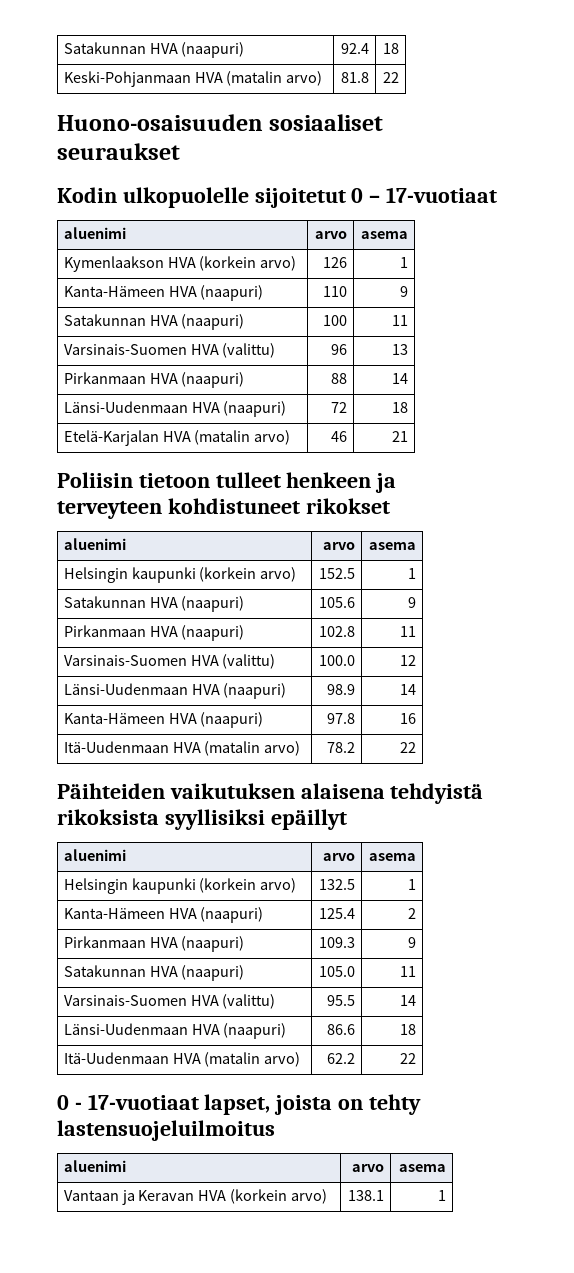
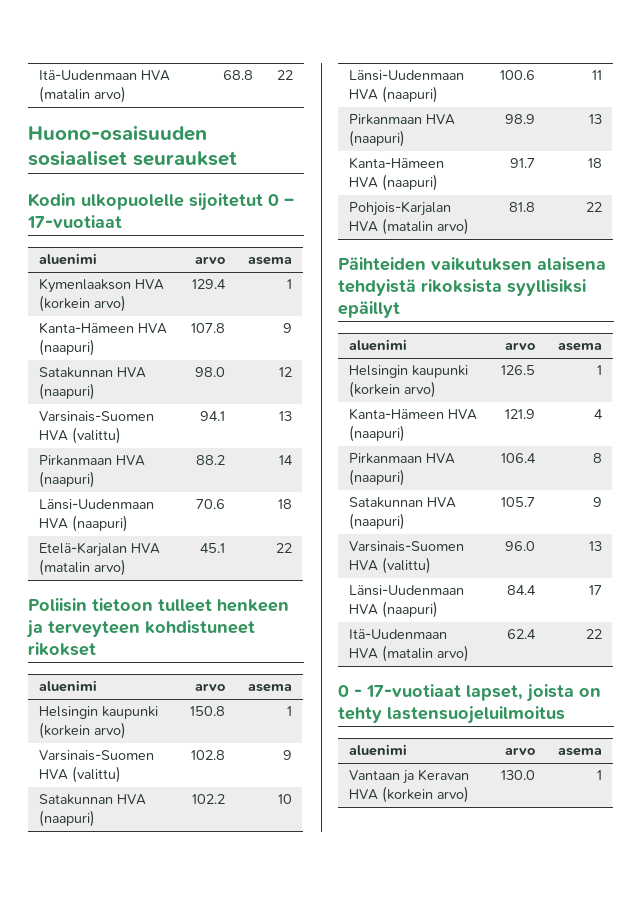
[63,42,245,58] [341,43,370,54] [383,43,400,54] [63,71,323,87] [341,72,370,83] Satakunnan HVA (naapuri) | 92.4 | 18 // Keski-Pohjanmaan HVA (matalin arvo) | 81.8 -> [39,70,171,81] [39,86,127,103] [222,70,253,80] Itä-Uudenmaan HVA (matalin arvo) | 68.8
[323,257,348,268] [400,257,409,268] [63,285,264,301] [323,286,348,297] [400,286,409,297] [63,314,245,330] [323,315,348,326] [392,315,409,326] [63,343,276,358] [331,344,348,355] 126 | 1 // Kanta-Hämeen HVA (naapuri) | 110 | 9 // Satakunnan HVA (naapuri) | 100 | 11 // Varsinais-Suomen HVA (valittu) | 96 -> [191,279,226,289] [286,279,292,289] [39,322,168,334] [39,339,96,356] [190,323,225,333] [282,323,292,333] [39,367,147,378] [39,383,96,400] [194,367,225,377] [278,367,292,377] [39,411,155,422] [39,427,122,444] [199,411,225,421] 129.4 | 1 // Kanta-Hämeen HVA (naapuri) | 107.8 | 9 // Satakunnan HVA (naapuri) | 98.0 | 12 // Varsinais-Suomen HVA (valittu) | 94.1
[331,373,348,384] [392,373,409,384] [63,401,287,417] [331,402,348,413] 88 | 14 // Länsi-Uudenmaan HVA (naapuri) | 72 -> [195,455,225,465] [278,455,293,465] [39,499,155,510] [39,515,129,532] [195,499,225,509] 88.2 | 14 // Länsi-Uudenmaan HVA (naapuri) | 70.6
[331,431,348,442] [392,431,409,442] 46 | 21 -> [199,543,225,553] [275,543,292,553] 45.1 | 22
[319,568,356,579] [408,568,417,579] [63,596,245,612] [319,597,356,608] [408,597,417,608] [63,625,245,641] [319,626,356,637] [400,626,417,637] [63,654,276,669] [319,655,356,666] [400,655,417,666] [63,683,188,695] 152.5 | 1 // Satakunnan HVA (naapuri) | 105.6 | 9 // Pirkanmaan HVA (naapuri) | 102.8 | 11 // Varsinais-Suomen HVA (valittu) | 100.0 | 12 // Länsi-Uudenmaan -> [189,706,225,716] [286,706,292,716] [39,750,155,761] [39,766,122,783] [190,750,225,760] [282,750,292,760] [39,794,147,805] [39,810,96,827] [191,794,225,804] [277,794,292,804] [349,70,465,81] [349,86,439,103] [499,70,535,80] [591,70,602,80] [349,114,423,125] 150.8 | 1 // Varsinais-Suomen HVA (valittu) | 102.8 | 9 // Satakunnan HVA (naapuri) | 102.2 | 10 // Länsi-Uudenmaan HVA (naapuri) | 100.6 | 11 // Pirkanmaan
[400,684,417,695] [63,712,264,728] [327,713,356,724] [400,713,417,724] [63,741,301,756] [327,742,356,753] 14 // Kanta-Hämeen HVA (naapuri) | 97.8 | 16 // Itä-Uudenmaan HVA (matalin arvo) | 78.2 -> [588,114,602,124] [349,157,445,169] [349,174,439,191] [509,158,535,168] [587,158,602,168] [349,201,452,216] [349,218,470,235] [508,202,535,212] 13 // Kanta-Hämeen HVA (naapuri) | 91.7 | 18 // Pohjois-Karjalan HVA (matalin arvo) | 81.8
[319,879,356,890] [408,879,417,890] [63,907,264,923] [319,908,356,919] [408,908,417,919] [63,936,245,952] [319,937,356,948] [408,937,417,948] [63,965,245,981] [319,966,356,977] [400,966,417,977] [63,994,276,1009] [327,995,356,1006] [400,995,417,1006] [63,1023,287,1039] [327,1024,356,1035] [400,1024,417,1035] [63,1052,301,1067] [327,1053,356,1064] 132.5 | 1 // Kanta-Hämeen HVA (naapuri) | 125.4 | 2 // Pirkanmaan HVA (naapuri) | 109.3 | 9 // Satakunnan HVA (naapuri) | 105.0 | 11 // Varsinais-Suomen HVA (valittu) | 95.5 | 14 // Länsi-Uudenmaan HVA (naapuri) | 86.6 | 18 // Itä-Uudenmaan HVA (matalin arvo) | 62.2 -> [500,365,535,375] [596,365,602,375] [349,408,478,420] [349,425,406,442] [504,409,535,419] [593,409,603,419] [349,453,456,464] [349,469,406,486] [500,453,536,463] [592,453,602,463] [349,497,457,508] [349,513,406,530] [500,497,535,507] [592,497,602,507] [349,541,465,552] [349,557,432,574] [504,541,535,551] [588,541,602,551] [349,585,465,596] [349,601,439,618] [506,585,536,595] [588,585,602,595] [349,629,448,639] [349,645,470,662] [506,629,536,639] 126.5 | 1 // Kanta-Hämeen HVA (naapuri) | 121.9 | 4 // Pirkanmaan HVA (naapuri) | 106.4 | 8 // Satakunnan HVA (naapuri) | 105.7 | 9 // Varsinais-Suomen HVA (valittu) | 96.0 | 13 // Länsi-Uudenmaan HVA (naapuri) | 84.4 | 17 // Itä-Uudenmaan HVA (matalin arvo) | 62.4
[348,1190,385,1201] 138.1 -> [500,770,535,780] 130.0

